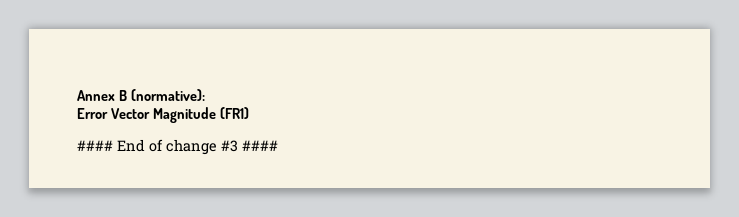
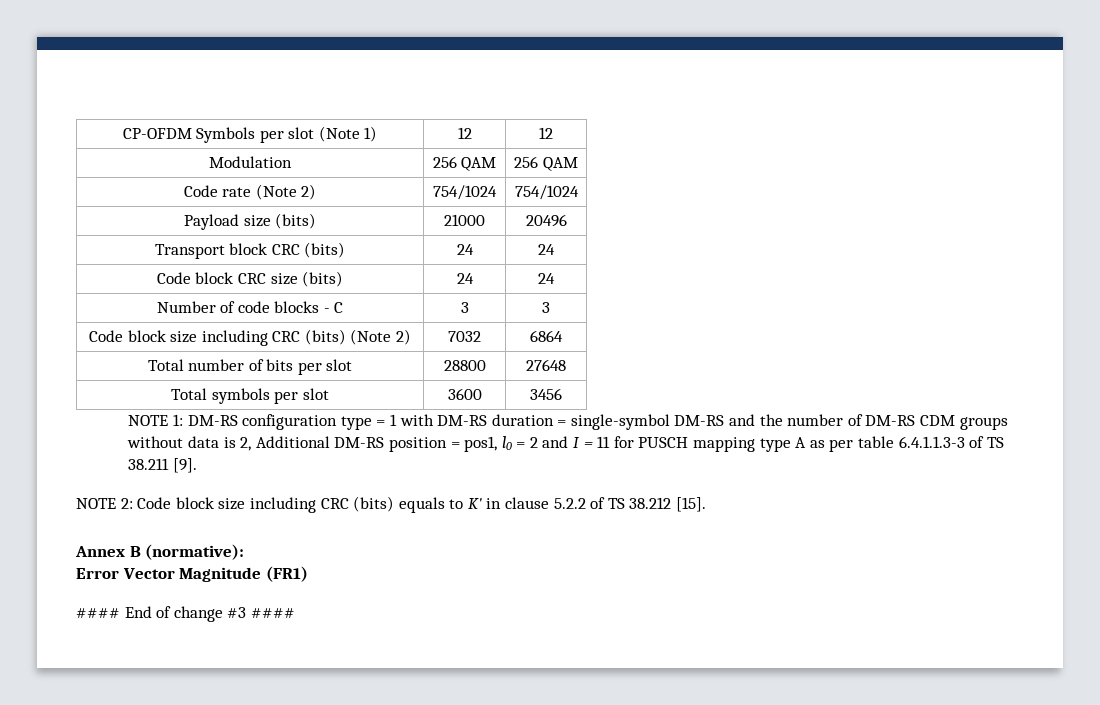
(77, 95) none -> [122,126,378,143] [457,127,472,139] [539,127,553,139] [209,156,292,168] [432,156,497,171] [514,156,578,171] [183,184,317,200] [433,185,497,200] [514,185,579,200] [183,213,317,230] [444,214,485,226] [525,214,567,227] [154,242,346,259] [456,244,474,255] [538,244,555,255] [156,271,344,287] [456,273,474,284] [538,273,555,284] [156,301,344,313] [460,302,469,313] [542,302,550,313] [88,329,412,346] [448,331,481,342] [530,330,563,342] [147,359,353,375] [443,360,486,371] [526,359,566,371] [171,388,329,404] [447,388,482,400] [530,388,562,400] [128,414,1008,430] [127,436,1004,452] [128,458,197,473] [76,496,707,513] CP-OFDM Symbols per slot (Note 1) | 12 | 12 // Modulation | 256 QAM | 256 QAM // Code rate (Note 2) | 754/1024 | 754/1024 // Payload size (bits) | 21000 | 20496 // Transport block CRC (bits) | 24 | 24 // Code block CRC size (bits) | 24 | 24 // Number of code blocks - C | 3 | 3 // Code block size including CRC (bits) (Note 2) | 7032 | 6864 // Total number of bits per slot | 28800 | 27648 // Total symbols per slot | 3600 | 3456 // NOTE 1: DM-RS configuration type = 1 with DM-RS duration = single-symbol DM-RS and the number of DM-RS CDM groups without data is 2, Additional DM-RS position = pos1, l0 = 2 and I = 11 for PUSCH mapping type A as per table 6.4.1.1.3-3 of TS 38.211 [9]. // NOTE 2: Code block size including CRC (bits) equals to K' in clause 5.2.2 of TS 38.212 [15]. //

